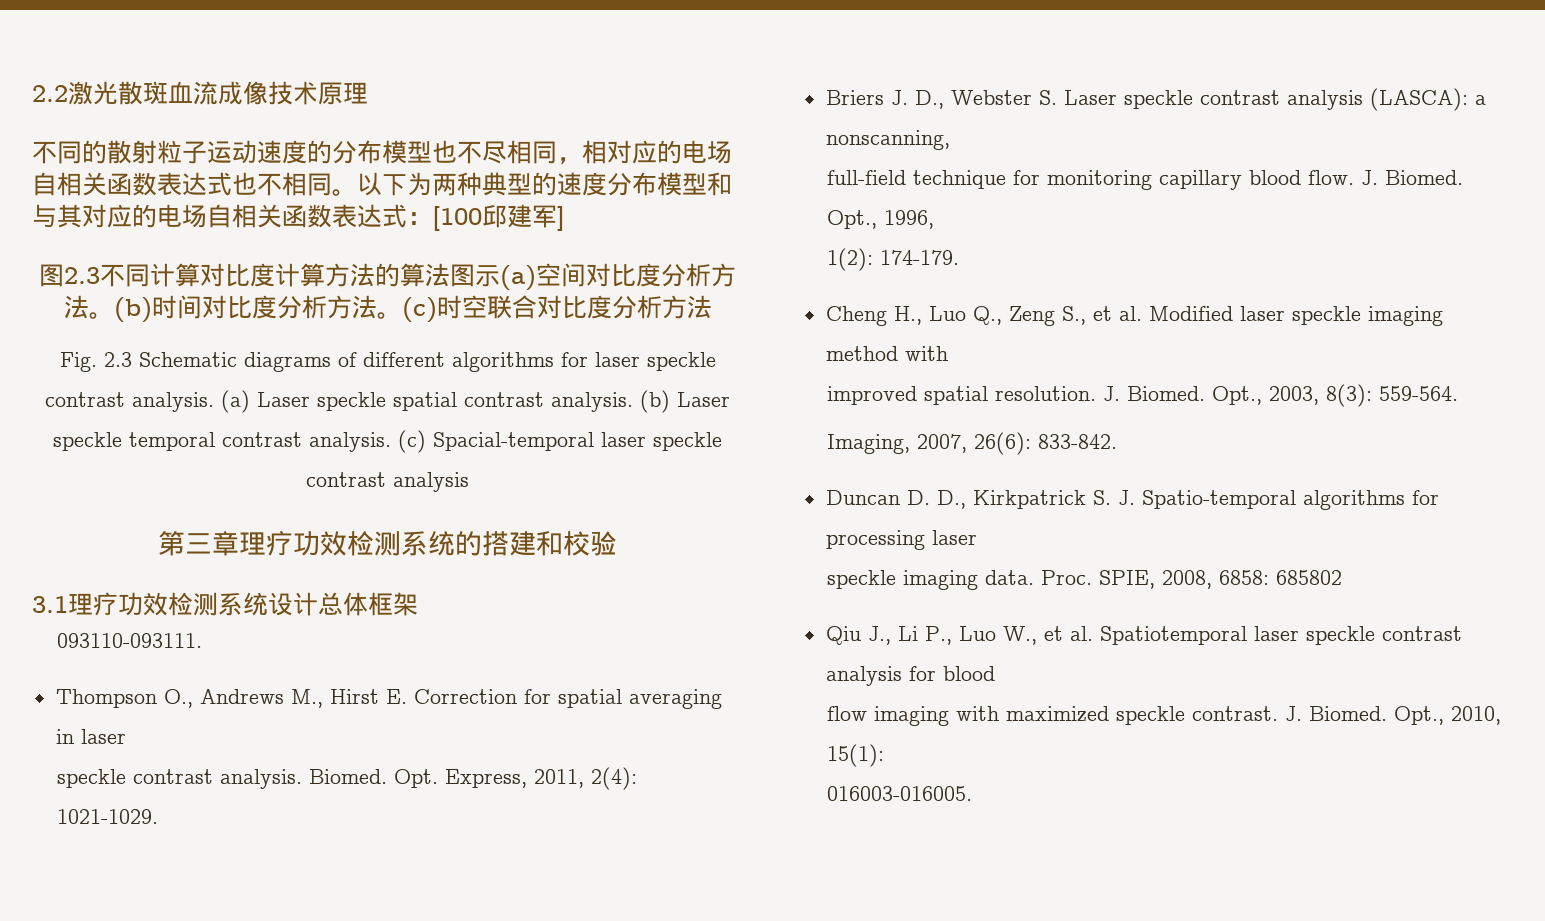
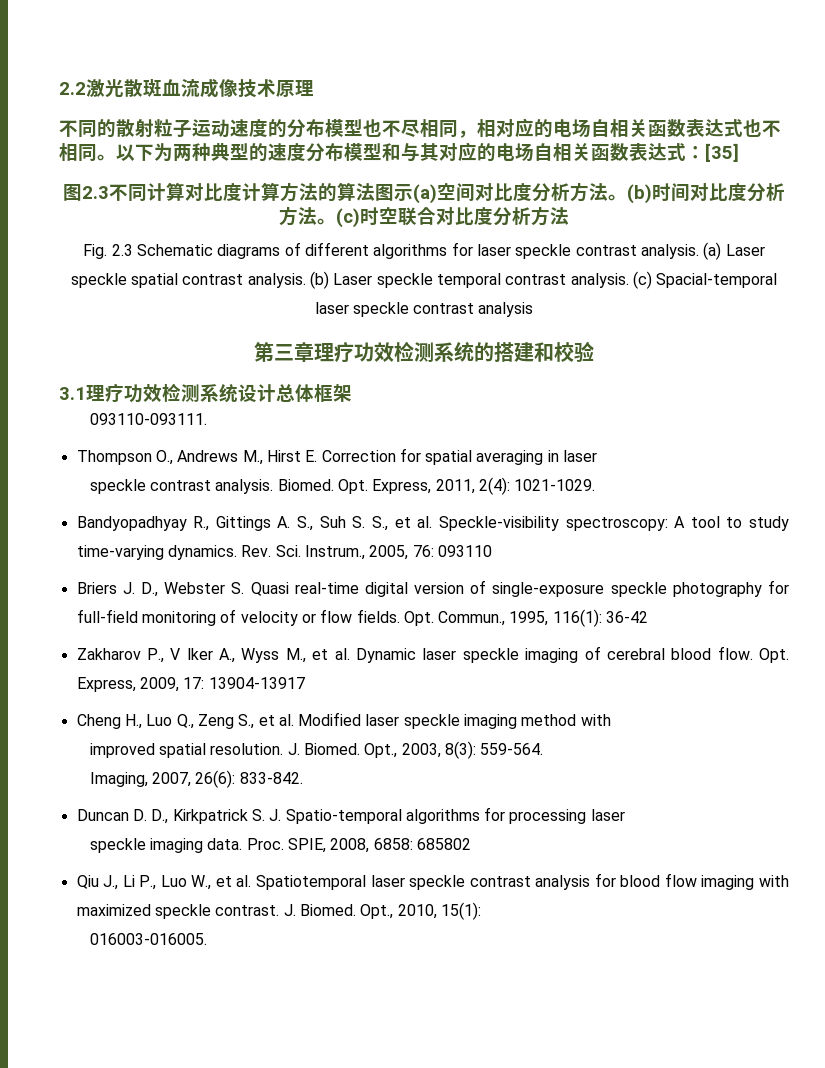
[432,204,565,231] [100邱建军] -> [705,143,739,162] [35]
(159, 816) none -> [76,516,789,531] [76,545,492,560] // Bandyopadhyay R., Gittings A. S., Suh S. S., et al. Speckle-visibility spectroscopy: A tool to study time-varying dynamics. Rev. Sci. Instrum., 2005, 76: 093110
[1063,88,1486,111] [825,130,950,150] [827,170,1464,190] [827,210,935,229] [827,248,960,271] Laser speckle contrast analysis (LASCA): a nonscanning, // full-field technique for monitoring capillary blood flow. J. Biomed. Opt., 1996, // 1(2): 174-179. -> [250,580,790,597] [76,609,649,627] [76,646,789,663] [76,677,305,692] Quasi real-time digital version of single-exposure speckle photography for full-field monitoring of velocity or flow fields. Opt. Commun., 1995, 116(1): 36-42 // Zakharov P., V lker A., Wyss M., et al. Dynamic laser speckle imaging of cerebral blood flow. Opt. Express, 2009, 17: 13904-13917
(995, 673) // -> (661, 881) none

